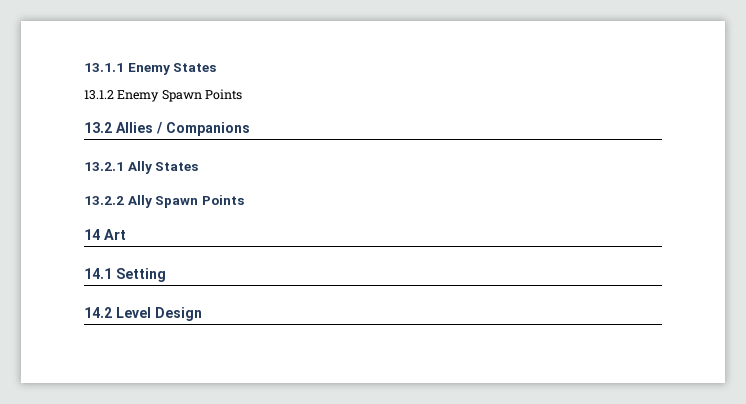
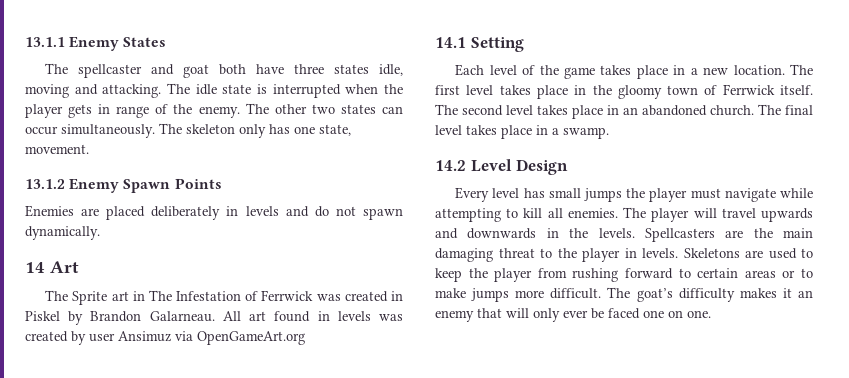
[84,89,243,102] [84,122,250,136] [84,161,199,174] [84,195,244,208] [84,229,126,240] [84,268,166,282] [84,307,202,321] 13.1.2 Enemy Spawn Points // 13.2 Allies / Companions // 13.2.1 Ally States // 13.2.2 Ally Spawn Points // 14 Art // 14.1 Setting // 14.2 Level Design -> [45,63,403,78] [25,83,403,98] [25,103,403,118] [25,123,351,138] [25,144,89,154] [25,178,222,193] [25,205,403,220] [25,226,100,240] [25,261,79,273] [45,290,403,305] [25,311,404,325] [25,331,305,345] [435,37,524,52] [455,64,814,79] [435,84,813,99] [435,104,813,119] [435,125,609,139] [435,159,569,175] [455,187,813,202] [435,207,813,222] [435,228,813,242] [435,248,813,262] [435,268,813,282] [435,287,813,302] [435,308,711,322] The spellcaster and goat both have three states idle, moving and attacking. The idle state is interrupted when the player gets in range of the enemy. The other two states can occur simultaneously. The skeleton only has one state, movement. // 13.1.2 Enemy Spawn Points // Enemies are placed deliberately in levels and do not spawn dynamically. // 14 Art // The Sprite art in The Infestation of Ferrwick was created in Piskel by Brandon Galarneau. All art found in levels was created by user Ansimuz via OpenGameArt.org // 14.1 Setting // Each level of the game takes place in a new location. The first level takes place in the gloomy town of Ferrwick itself. The second level takes place in an abandoned church. The final level takes place in a swamp. // 14.2 Level Design // Every level has small jumps the player must navigate while attempting to kill all enemies. The player will travel upwards and downwards in the levels. Spellcasters are the main damaging threat to the player in levels. Skeletons are used to keep the player from rushing forward to certain areas or to make jumps more difficult. The goat’s difficulty makes it an enemy that will only ever be faced one on one.

